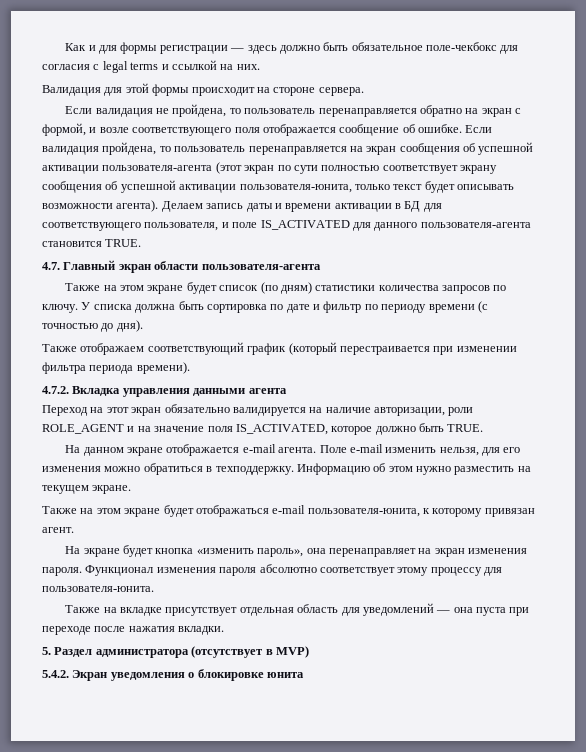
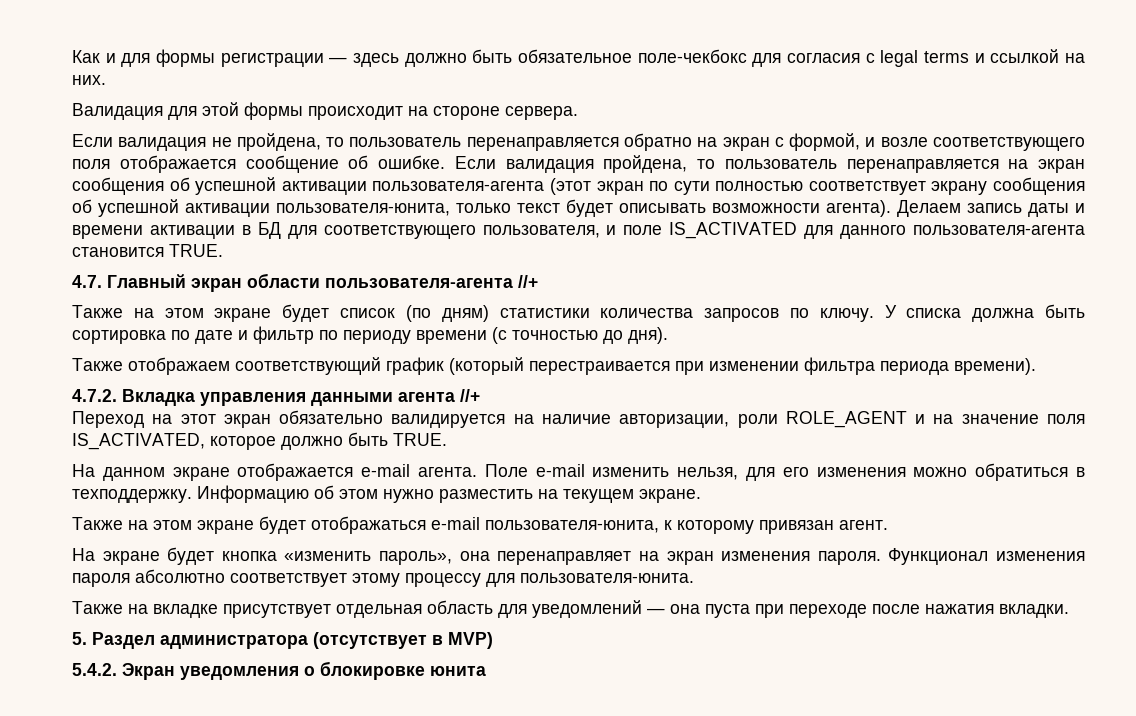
(321, 267) none -> [518,275,538,288] //+
(287, 391) none -> [460,389,480,402] //+

